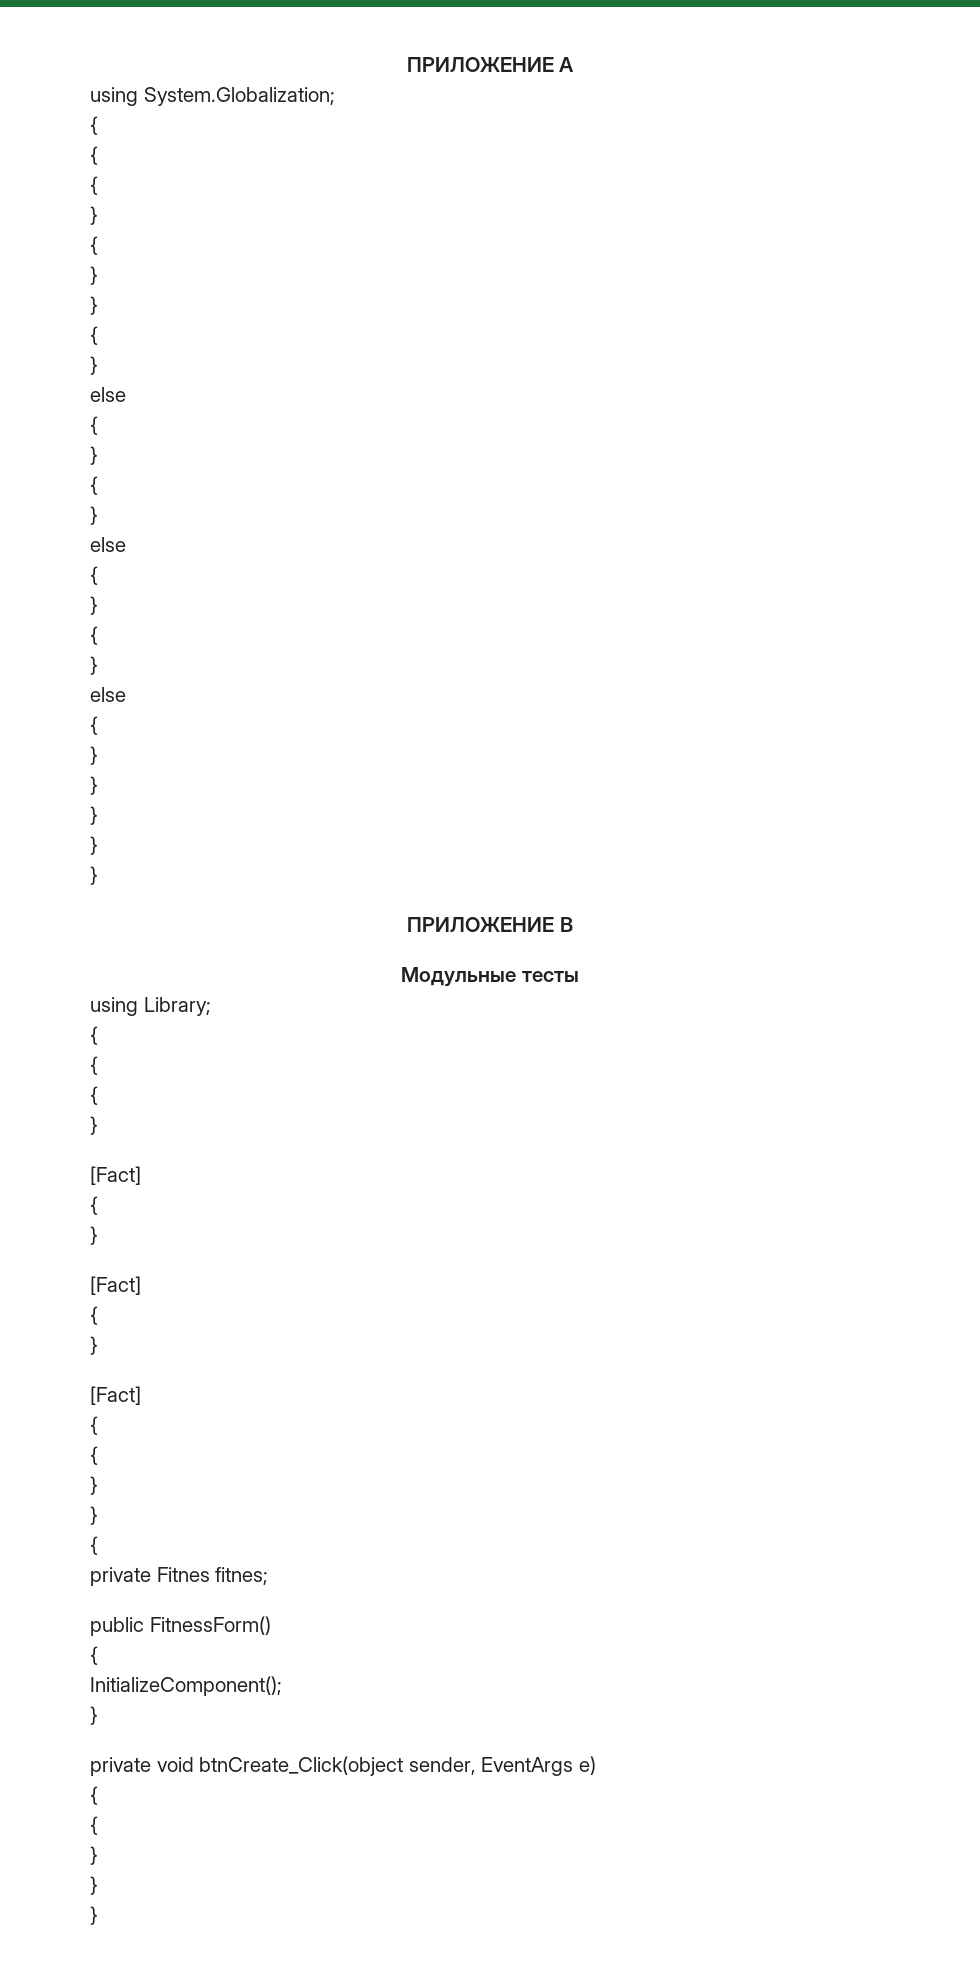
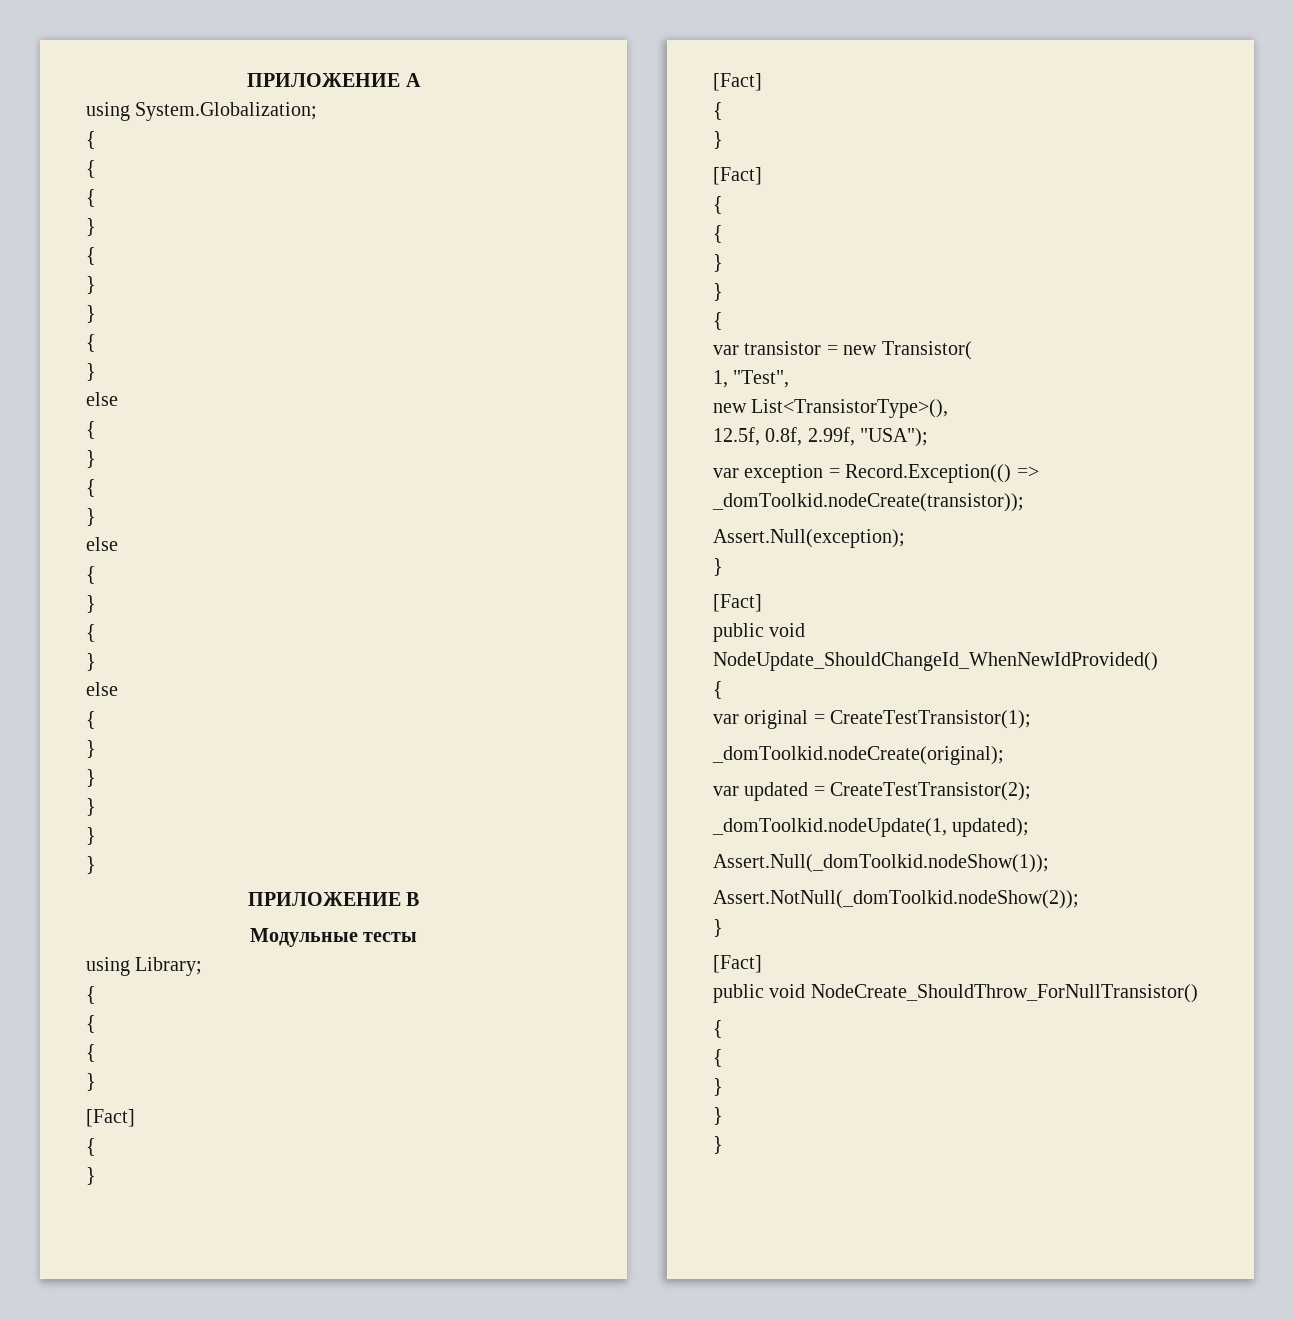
[90,1567,269,1586] [90,1616,271,1636] [90,1646,98,1665] [90,1676,282,1696] [90,1706,98,1725] [90,1756,596,1776] private Fitnes fitnes; // public FitnessForm() // { // InitializeComponent(); // } // private void btnCreate_Click(object sender, EventArgs e) -> [713,341,972,360] [713,370,790,388] [713,399,949,418] [713,427,929,447] [713,464,1039,483] [712,493,1024,512] [713,529,905,548] [713,558,723,576] [713,594,762,612] [713,623,806,642] [713,652,1158,671] [713,681,723,699] [713,710,1032,729] [712,746,1004,765] [713,782,1032,801] [712,818,1030,837] [713,854,1049,873] [713,890,1079,909] [713,919,723,937] [713,955,762,973] [713,984,1198,1003] var transistor = new Transistor( // 1, "Test", // new List<TransistorType>(), // 12.5f, 0.8f, 2.99f, "USA"); // var exception = Record.Exception(() => _domToolkid.nodeCreate(transistor)); // Assert.Null(exception); // } // [Fact] // public void NodeUpdate_ShouldChangeId_WhenNewIdProvided() // { // var original = CreateTestTransistor(1); // _domToolkid.nodeCreate(original); // var updated = CreateTestTransistor(2); // _domToolkid.nodeUpdate(1, updated); // Assert.Null(_domToolkid.nodeShow(1)); // Assert.NotNull(_domToolkid.nodeShow(2)); // } // [Fact] // public void NodeCreate_ShouldThrow_ForNullTransistor()

